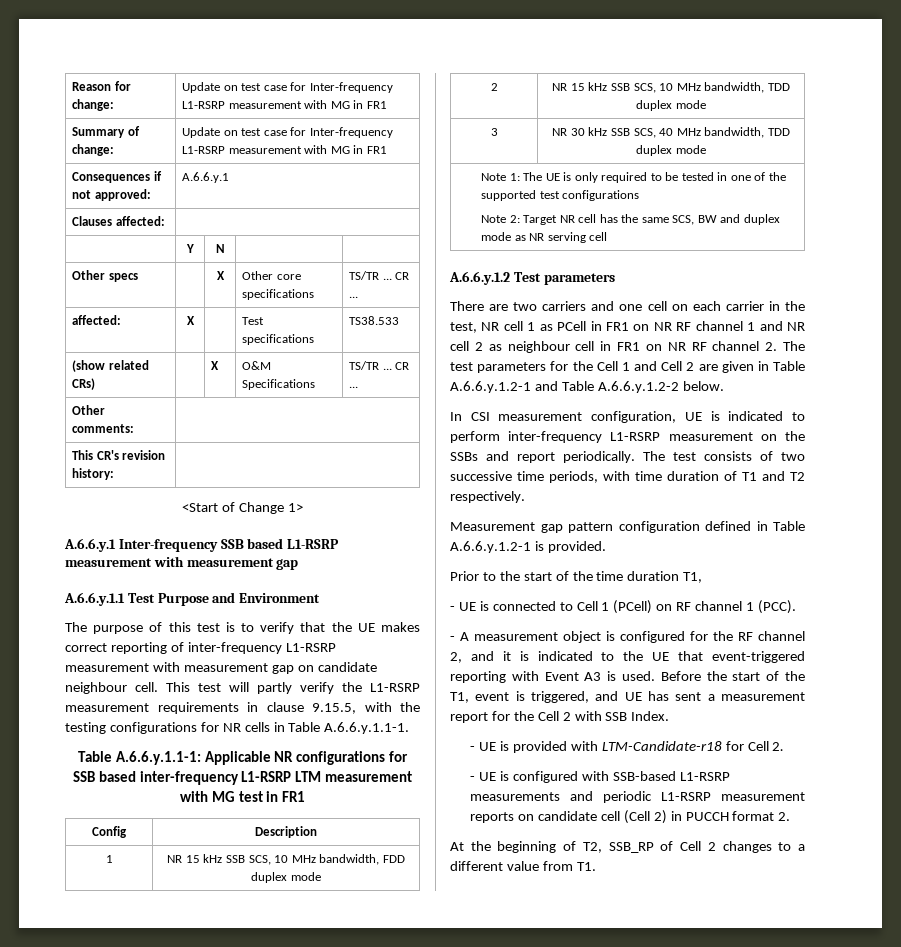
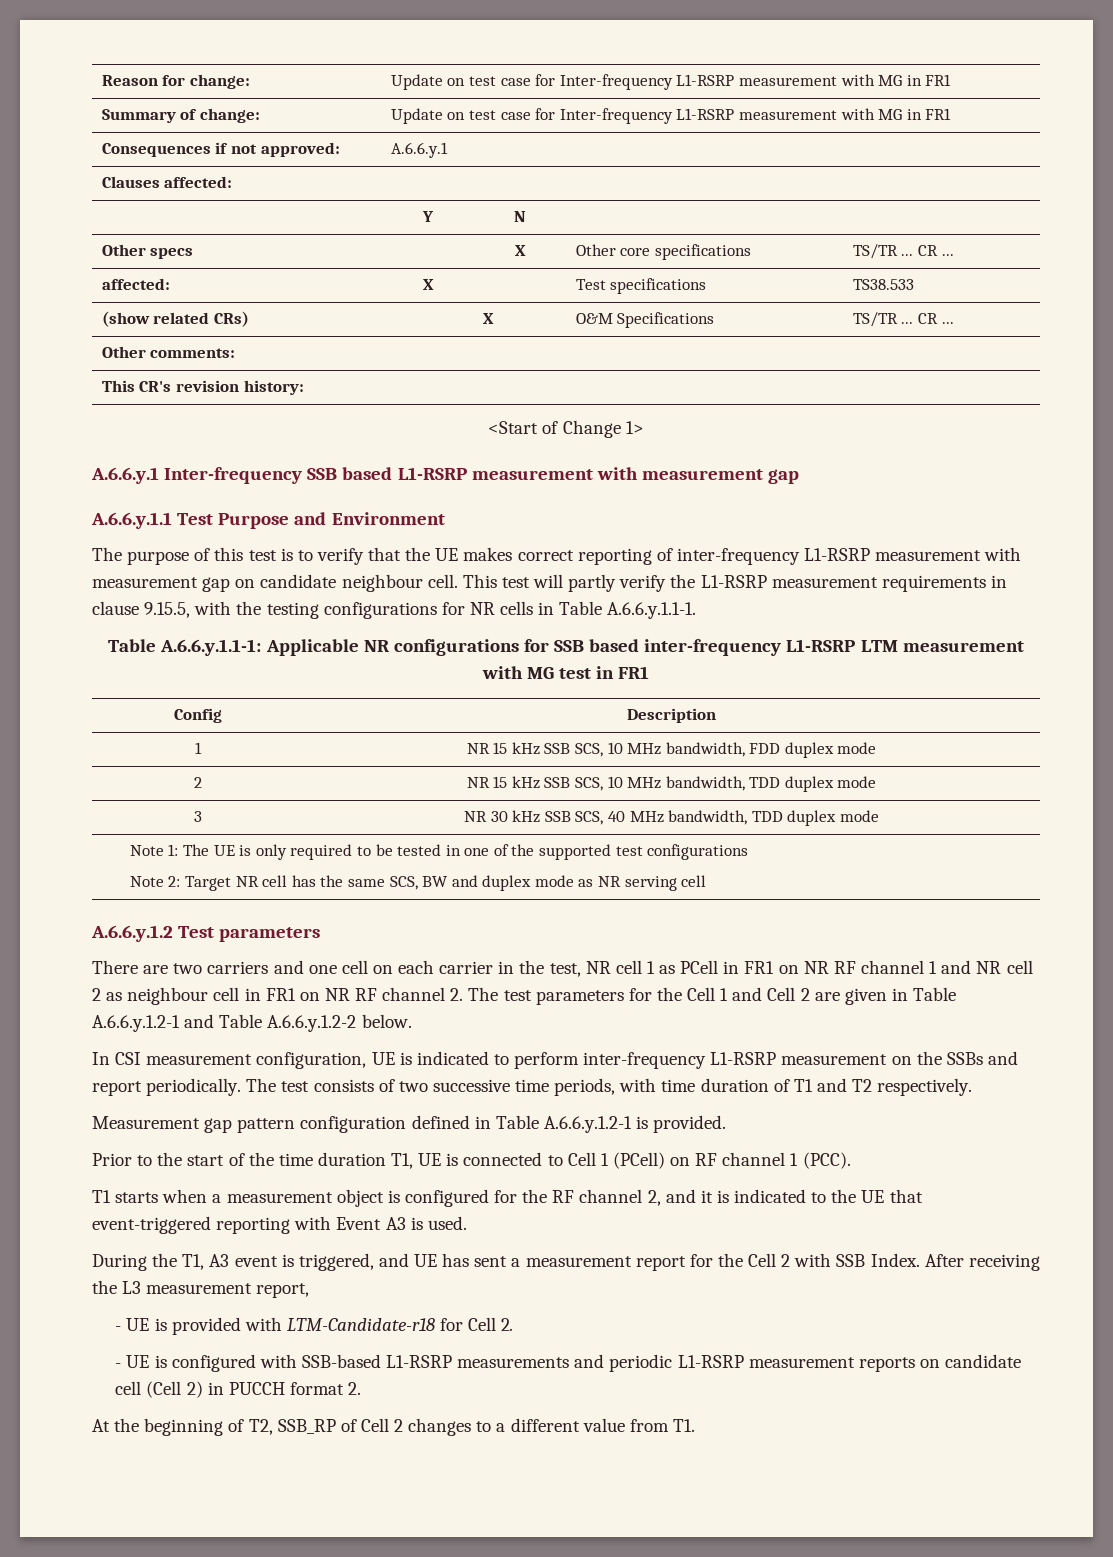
[450,606,455,611] // - -> (414, 1161) none
[450,632,469,641] - A -> [92,1189,222,1203] T1 starts when a
[660,671,780,681] Before the start of -> [92,1254,147,1271] // During
(469, 697) none -> [209,1254,230,1267] A3
(670, 716) none -> [924,1254,1040,1271] [92,1280,310,1298] After receiving the L3 measurement report,

